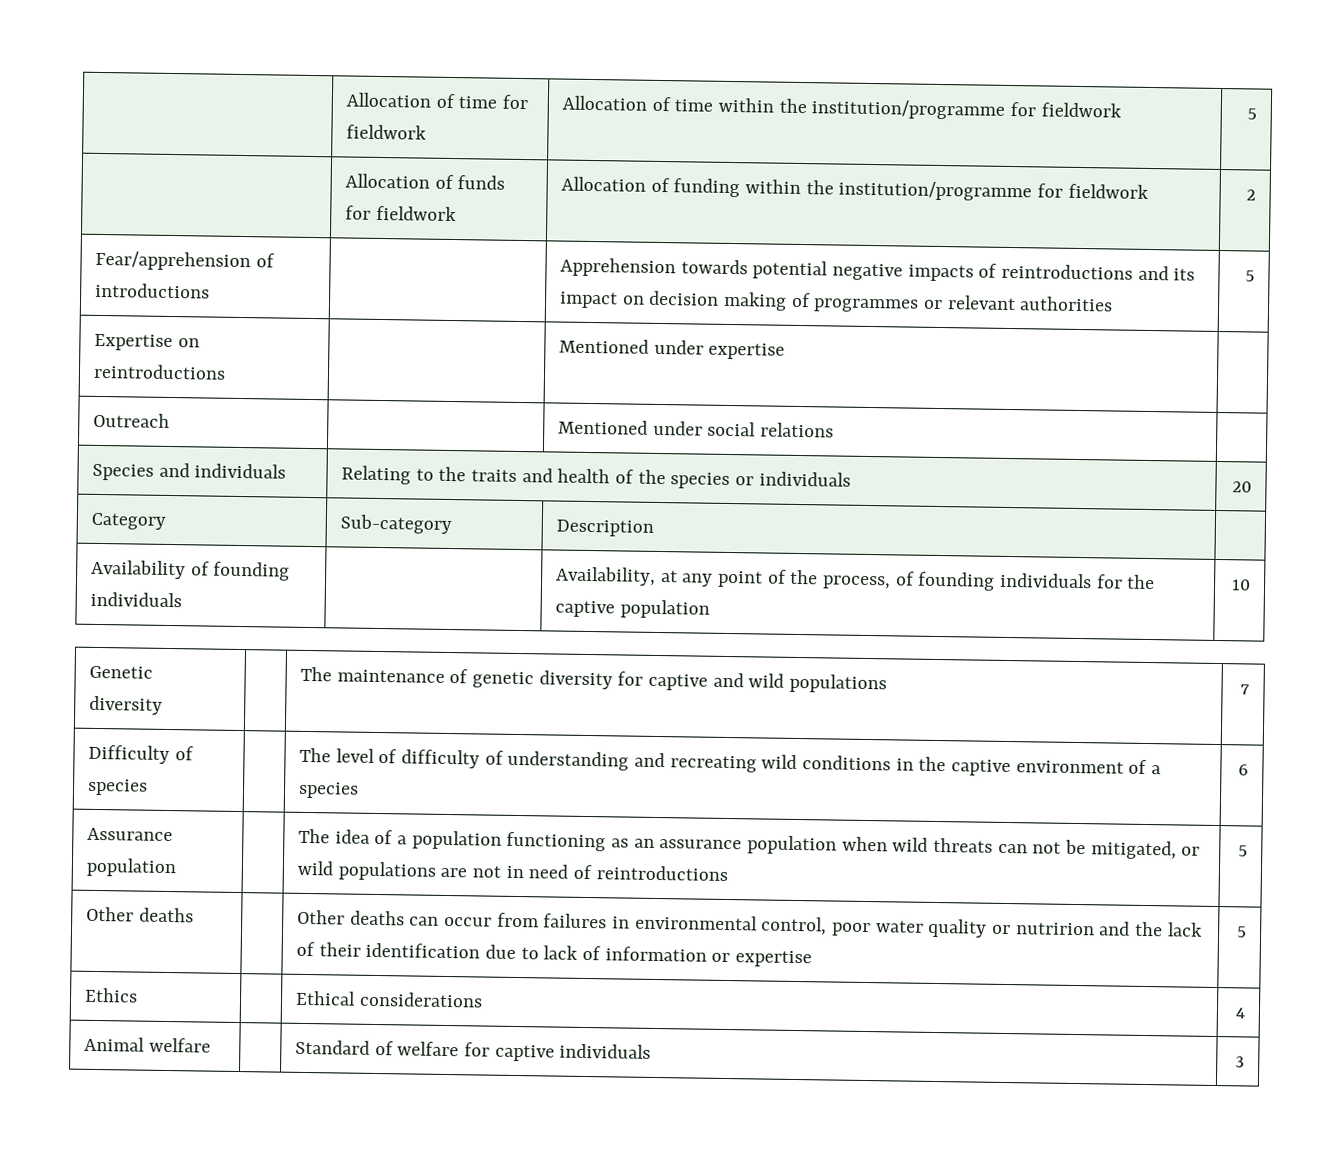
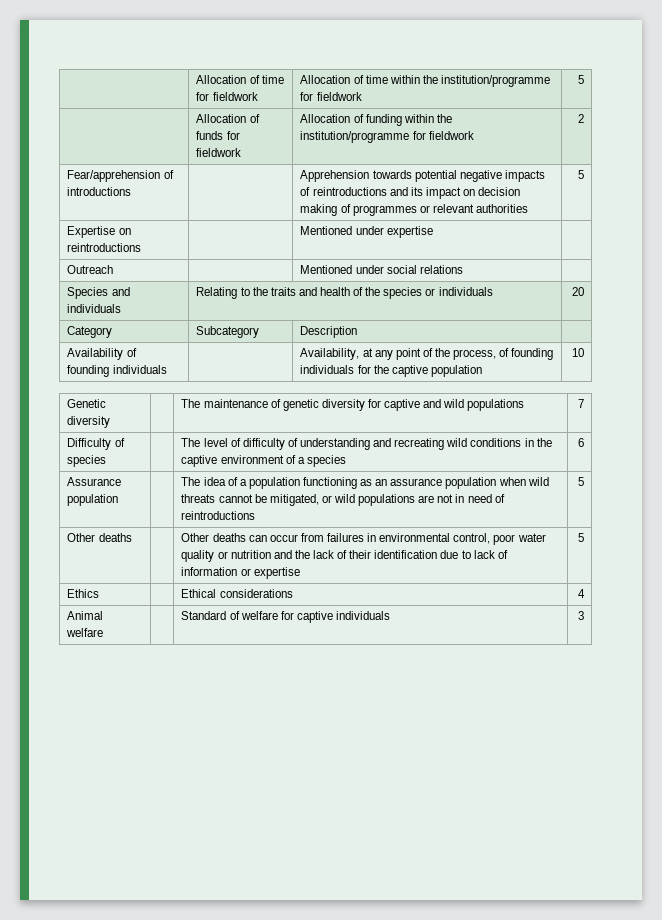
[340,514,453,535] Sub-category -> [196,326,260,338] Subcategory
[997,841,1062,854] can not -> [218,494,253,503] cannot
[1015,922,1095,936] nutririon -> [230,550,271,559] nutrition

